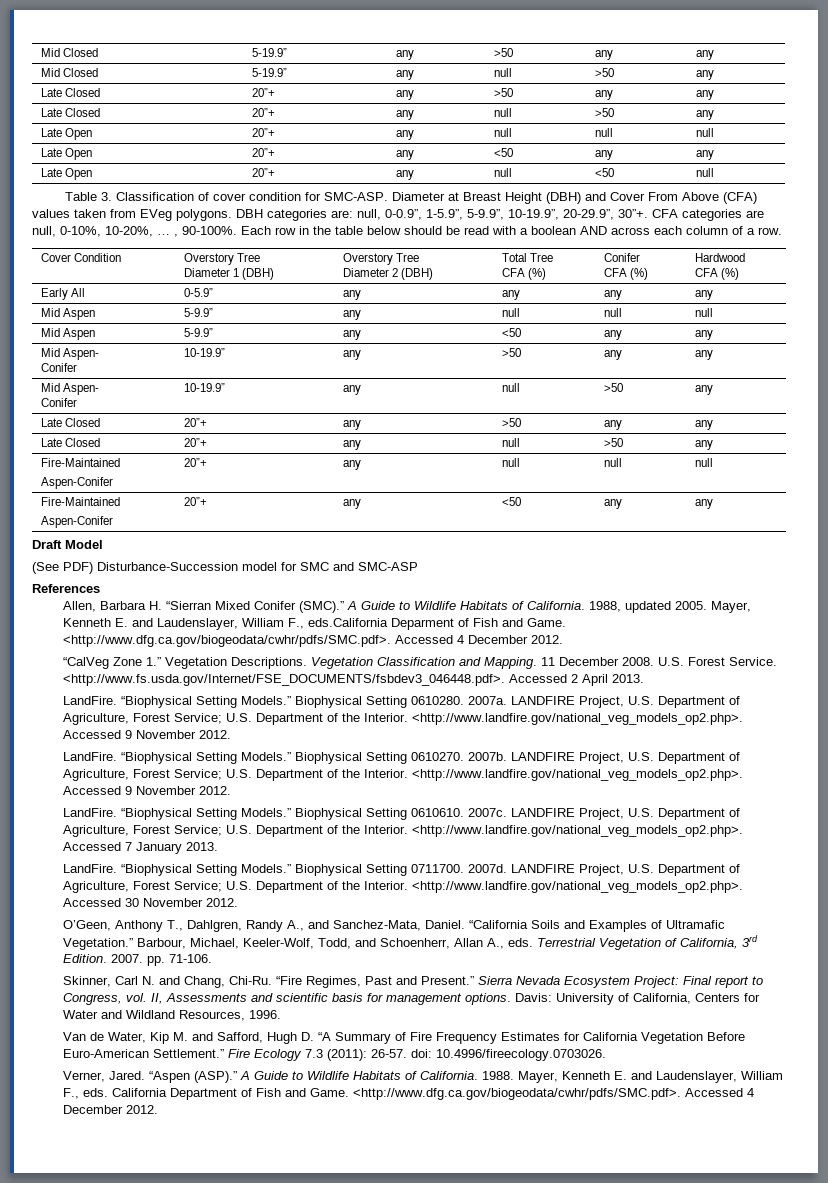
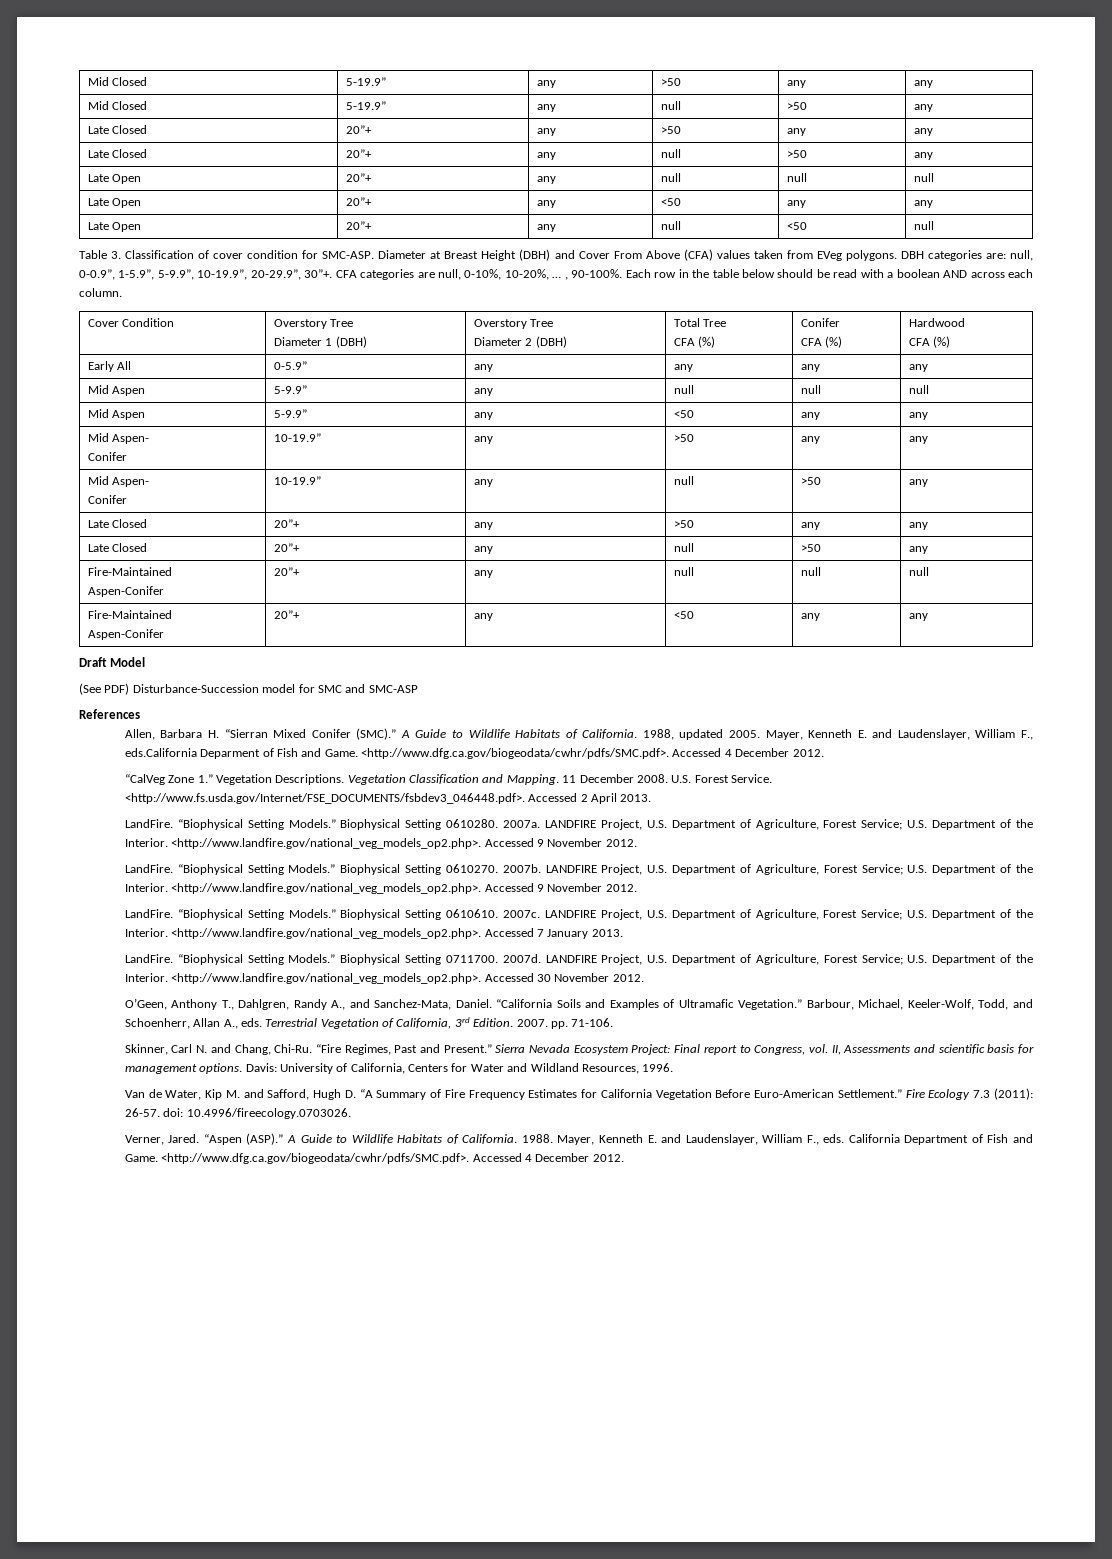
[686,226,782,235] column of a row. -> [79,288,122,297] column.

